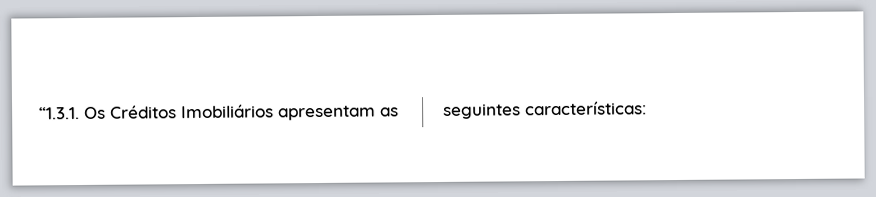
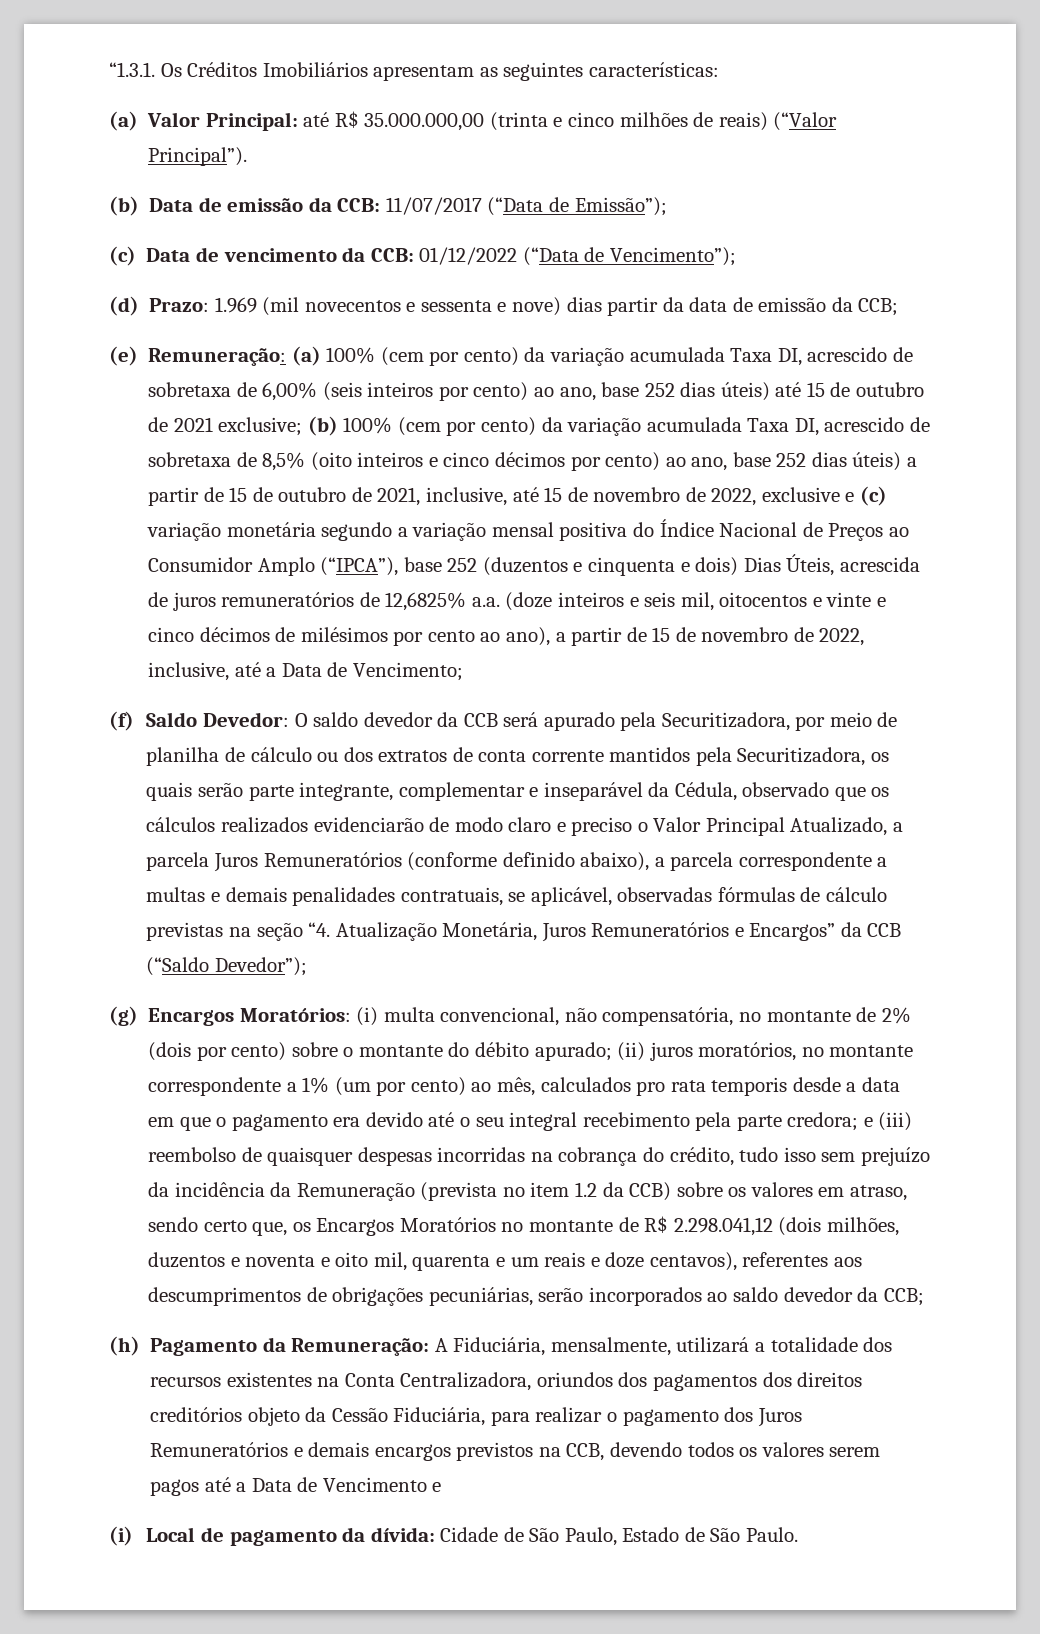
(647, 108) none -> [109,111,838,131] [148,147,248,166] [109,196,667,216] [109,246,736,266] [109,296,899,316] [109,346,913,366] [148,382,924,401] [148,416,930,436] [148,452,917,471] [148,486,887,506] [147,519,909,541] [148,554,920,576] [148,592,886,611] [148,627,865,646] [148,662,463,681] [109,711,898,731] [146,747,889,766] [146,782,890,801] [146,817,903,836] [146,852,888,872] [146,887,887,906] [146,922,902,942] [146,957,308,976] [109,1006,911,1026] [148,1042,914,1061] [148,1077,900,1096] [148,1112,913,1131] [148,1147,930,1166] [148,1182,907,1201] [148,1216,899,1236] [148,1252,862,1271] [148,1287,924,1306] [109,1336,893,1356] [150,1372,863,1391] [150,1407,802,1427] [150,1442,881,1461] [150,1477,442,1496] [109,1526,798,1546] // (a) Valor Principal: até R$ 35.000.000,00 (trinta e cinco milhões de reais) (“Valor Principal”). // (b) Data de emissão da CCB: 11/07/2017 (“Data de Emissão”); // (c) Data de vencimento da CCB: 01/12/2022 (“Data de Vencimento”); // (d) Prazo: 1.969 (mil novecentos e sessenta e nove) dias partir da data de emissão da CCB; // (e) Remuneração: (a) 100% (cem por cento) da variação acumulada Taxa DI, acrescido de sobretaxa de 6,00% (seis inteiros por cento) ao ano, base 252 dias úteis) até 15 de outubro de 2021 exclusive; (b) 100% (cem por cento) da variação acumulada Taxa DI, acrescido de sobretaxa de 8,5% (oito inteiros e cinco décimos por cento) ao ano, base 252 dias úteis) a partir de 15 de outubro de 2021, inclusive, até 15 de novembro de 2022, exclusive e (c) variação monetária segundo a variação mensal positiva do Índice Nacional de Preços ao Consumidor Amplo (“IPCA”), base 252 (duzentos e cinquenta e dois) Dias Úteis, acrescida de juros remuneratórios de 12,6825% a.a. (doze inteiros e seis mil, oitocentos e vinte e cinco décimos de milésimos por cento ao ano), a partir de 15 de novembro de 2022, inclusive, até a Data de Vencimento; // (f) Saldo Devedor: O saldo devedor da CCB será apurado pela Securitizadora, por meio de planilha de cálculo ou dos extratos de conta corrente mantidos pela Securitizadora, os quais serão parte integrante, complementar e inseparável da Cédula, observado que os cálculos realizados evidenciarão de modo claro e preciso o Valor Principal Atualizado, a parcela Juros Remuneratórios (conforme definido abaixo), a parcela correspondente a multas e demais penalidades contratuais, se aplicável, observadas fórmulas de cálculo previstas na seção “4. Atualização Monetária, Juros Remuneratórios e Encargos” da CCB (“Saldo Devedor”); // (g) Encargos Moratórios: (i) multa convencional, não compensatória, no montante de 2% (dois por cento) sobre o montante do débito apurado; (ii) juros moratórios, no montante correspondente a 1% (um por cento) ao mês, calculados pro rata temporis desde a data em que o pagamento era devido até o seu integral recebimento pela parte credora; e (iii) reembolso de quaisquer despesas incorridas na cobrança do crédito, tudo isso sem prejuízo da incidência da Remuneração (prevista no item 1.2 da CCB) sobre os valores em atraso, sendo certo que, os Encargos Moratórios no montante de R$ 2.298.041,12 (dois milhões, duzentos e noventa e oito mil, quarenta e um reais e doze centavos), referentes aos descumprimentos de obrigações pecuniárias, serão incorporados ao saldo devedor da CCB; // (h) Pagamento da Remuneração: A Fiduciária, mensalmente, utilizará a totalidade dos recursos existentes na Conta Centralizadora, oriundos dos pagamentos dos direitos creditórios objeto da Cessão Fiduciária, para realizar o pagamento dos Juros Remuneratórios e demais encargos previstos na CCB, devendo todos os valores serem pagos até a Data de Vencimento e // (i) Local de pagamento da dívida: Cidade de São Paulo, Estado de São Paulo.

